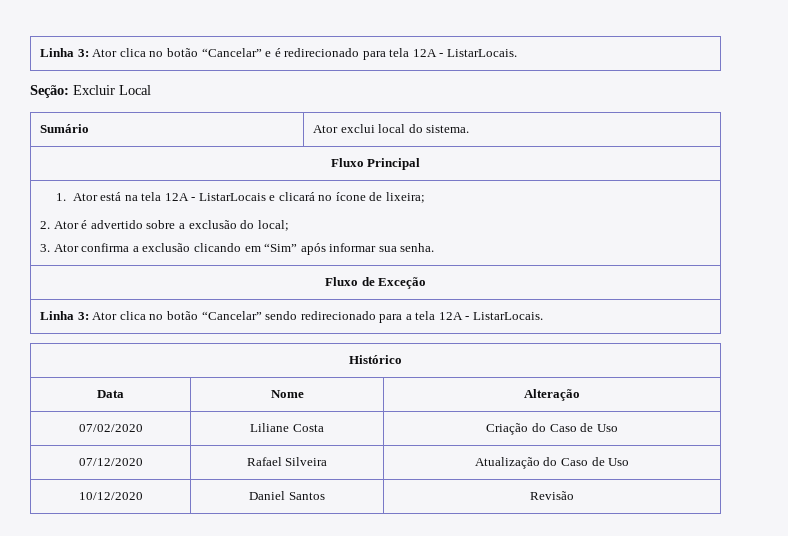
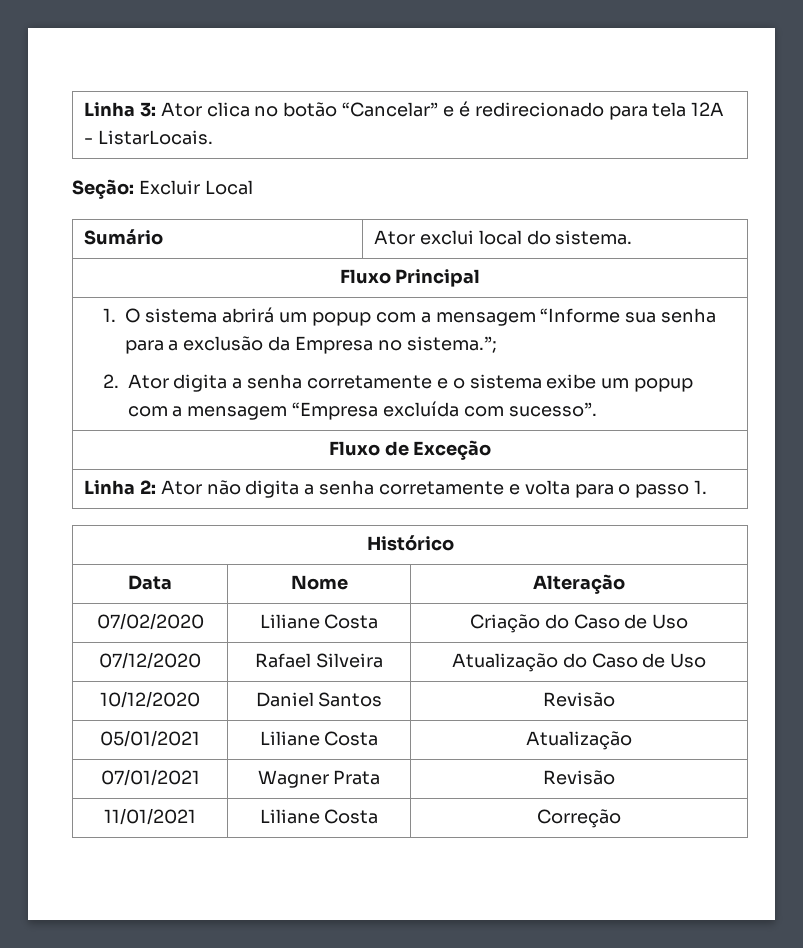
[72,192,425,203] [40,220,289,231] [40,243,435,255] [324,277,427,289] [40,311,543,323] Ator está na tela 12A - ListarLocais e clicará no ícone de lixeira; // 2. Ator é advertido sobre a exclusão do local; // 3. Ator confirma a exclusão clicando em “Sim” após informar sua senha. // Fluxo de Exceção // Linha 3: Ator clica no botão “Cancelar” sendo redirecionado para a tela 12A - ListarLocais. -> [124,307,717,326] [124,336,497,354] [102,374,694,392] [127,401,597,420] [328,440,492,460] [83,480,708,498] O sistema abrirá um popup com a mensagem “Informe sua senha para a exclusão da Empresa no sistema.”; // 2. Ator digita a senha corretamente e o sistema exibe um popup com a mensagem “Empresa excluída com sucesso”. // Fluxo de Exceção // Linha 2: Ator não digita a senha corretamente e volta para o passo 1.
(574, 495) none -> [100,730,200,747] [259,731,379,746] [526,731,632,750] [100,769,200,786] [257,770,381,788] [543,770,615,785] [104,808,196,825] [259,809,379,824] [537,809,621,828] // 05/01/2021 | Liliane Costa | Atualização // 07/01/2021 | Wagner Prata | Revisão // 11/01/2021 | Liliane Costa | Correção

